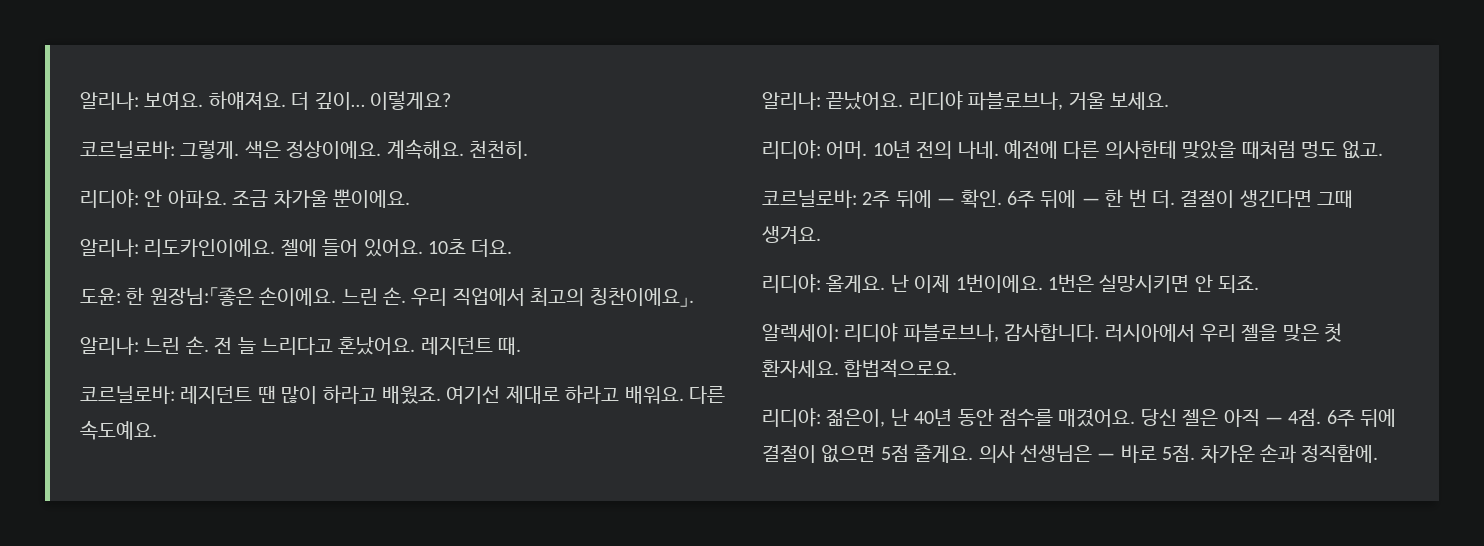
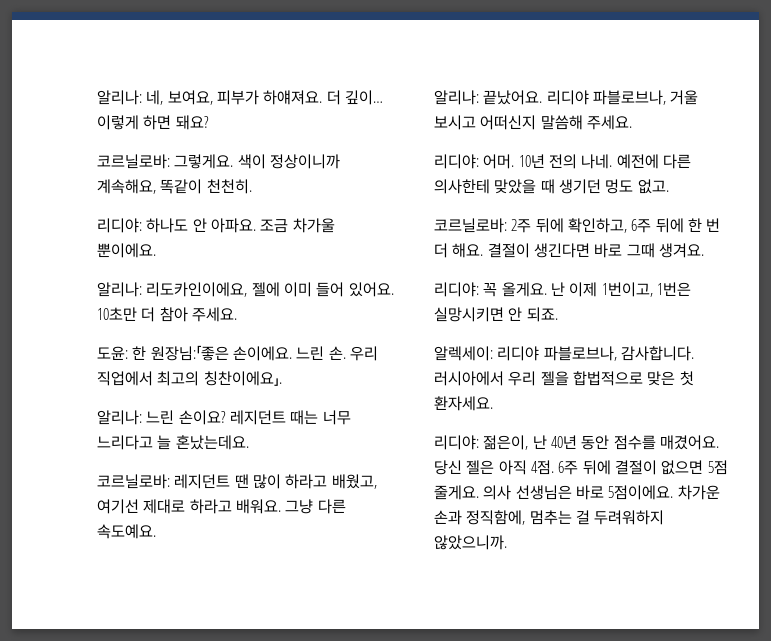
[80,91,451,110] [80,139,464,159] 알리나: 보여요. 하얘져요. 더 깊이… 이렇게요? // 코르닐로바: 그렇게. 색은 정상이에요. 계속해요. -> [97,90,383,105] [97,115,209,130] [97,154,340,169] [97,179,203,194] 알리나: 네, 보여요, 피부가 하얘져요. 더 깊이… 이렇게 하면 돼요? // 코르닐로바: 그렇게요. 색이 정상이니까 계속해요, 똑같이
(139, 198) none -> [146,218,189,233] 하나도
[144,239,513,257] 리도카인이에요. 젤에 들어 있어요. 10초 더요. -> [146,282,394,297] [97,307,237,322] 리도카인이에요, 젤에 이미 들어 있어요. 10초만 더 참아 주세요.
[185,336,522,355] 손. 전 늘 느리다고 혼났어요. 레지던트 때. -> [178,410,351,425] [97,435,249,450] 손이요? 레지던트 때는 너무 느리다고 늘 혼났는데요.
[382,386,441,404] 배웠죠. -> [331,474,377,489] 배웠고,
(684, 395) none -> [285,499,314,514] 그냥
[1110,92,1169,110] 보세요. -> [434,115,632,130] 보시고 어떠신지 말씀해 주세요.
[1241,141,1296,159] 때처럼 -> [540,179,601,194] 때 생기던
[937,189,1100,208] — 확인. 6주 뒤에 — -> [567,218,684,233] 확인하고, 6주 뒤에
[1152,190,1175,208] 더. -> [434,243,484,258] 더 해요.
(1312, 199) none -> [594,243,623,258] 바로
(821, 283) none -> [483,283,498,297] 꼭
[955,274,1043,293] 1번이에요. -> [601,282,653,297] 1번이고,
(1278, 332) none -> [572,371,643,386] 합법적으로
[844,359,958,378] 합법적으로요. -> (493, 403) none
[1265,417,1283,424] — -> (527, 467) none
[1097,444,1379,463] — 바로 5점. 차가운 손과 정직함에. -> [575,485,720,500] [434,510,665,525] [434,535,507,550] 바로 5점이에요. 차가운 손과 정직함에, 멈추는 걸 두려워하지 않았으니까.

